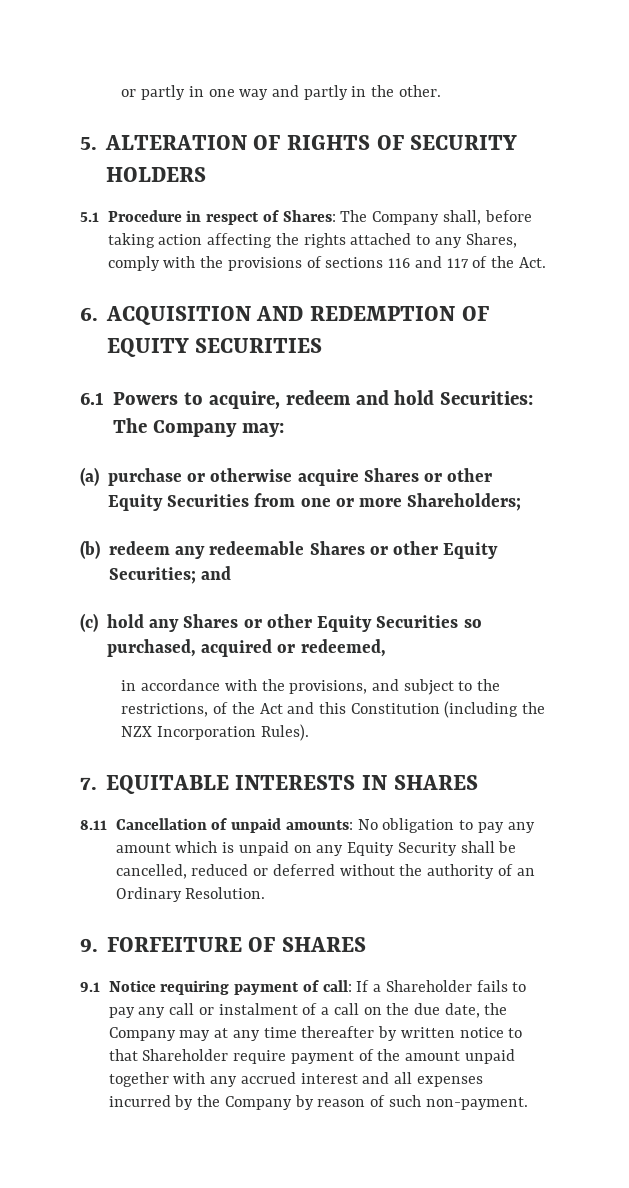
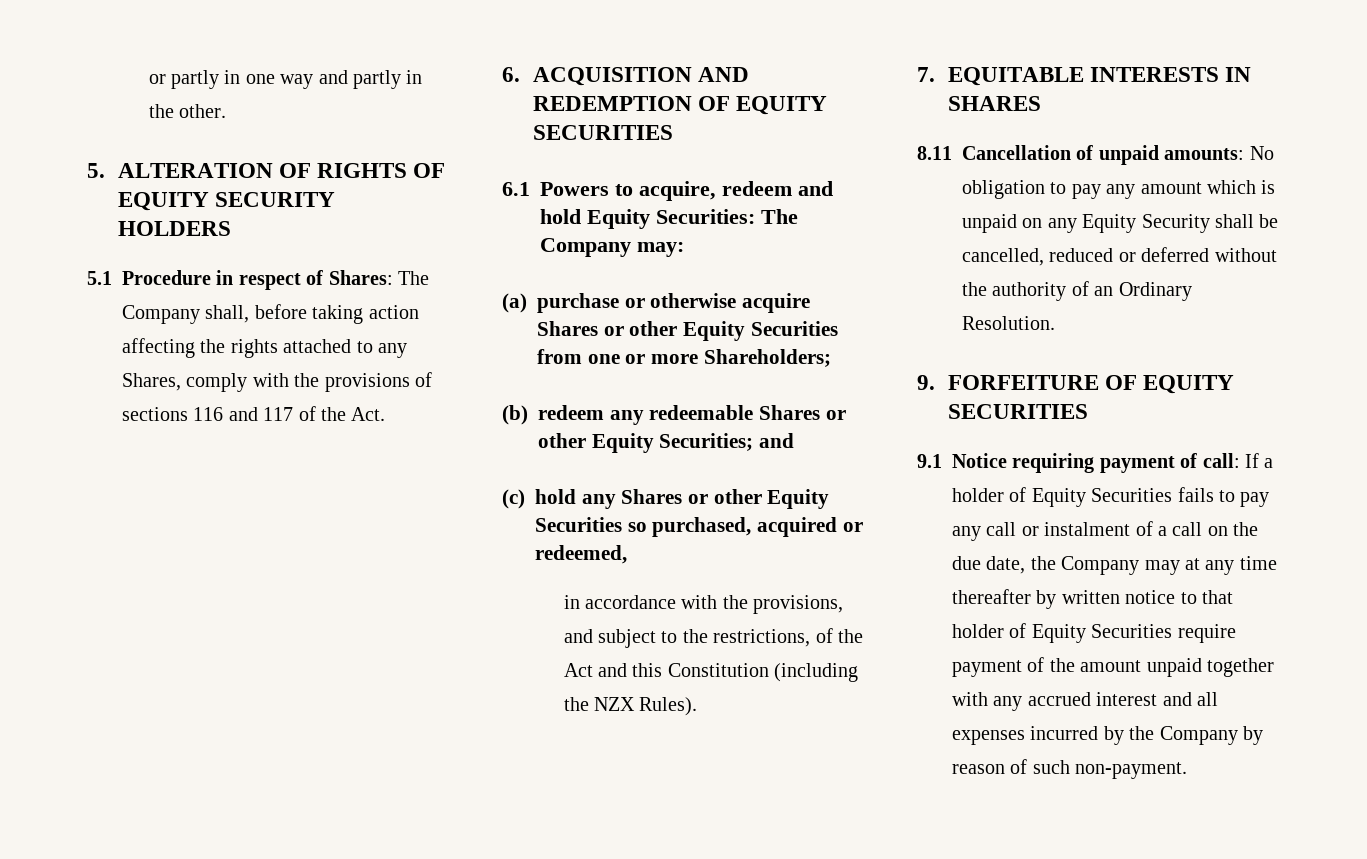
(404, 142) none -> [117,192,209,211] EQUITY
(435, 397) none -> [587,209,650,229] Equity
[157,726,257,740] Incorporation -> (636, 704) none
[281,937,366,952] SHARES -> [1143,375,1235,394] [947,404,1088,419] EQUITY SECURITIES
[385,980,472,992] Shareholder -> [952,487,1173,507] holder of Equity Securities
[142,1049,229,1061] Shareholder -> [952,623,1173,643] holder of Equity Securities

